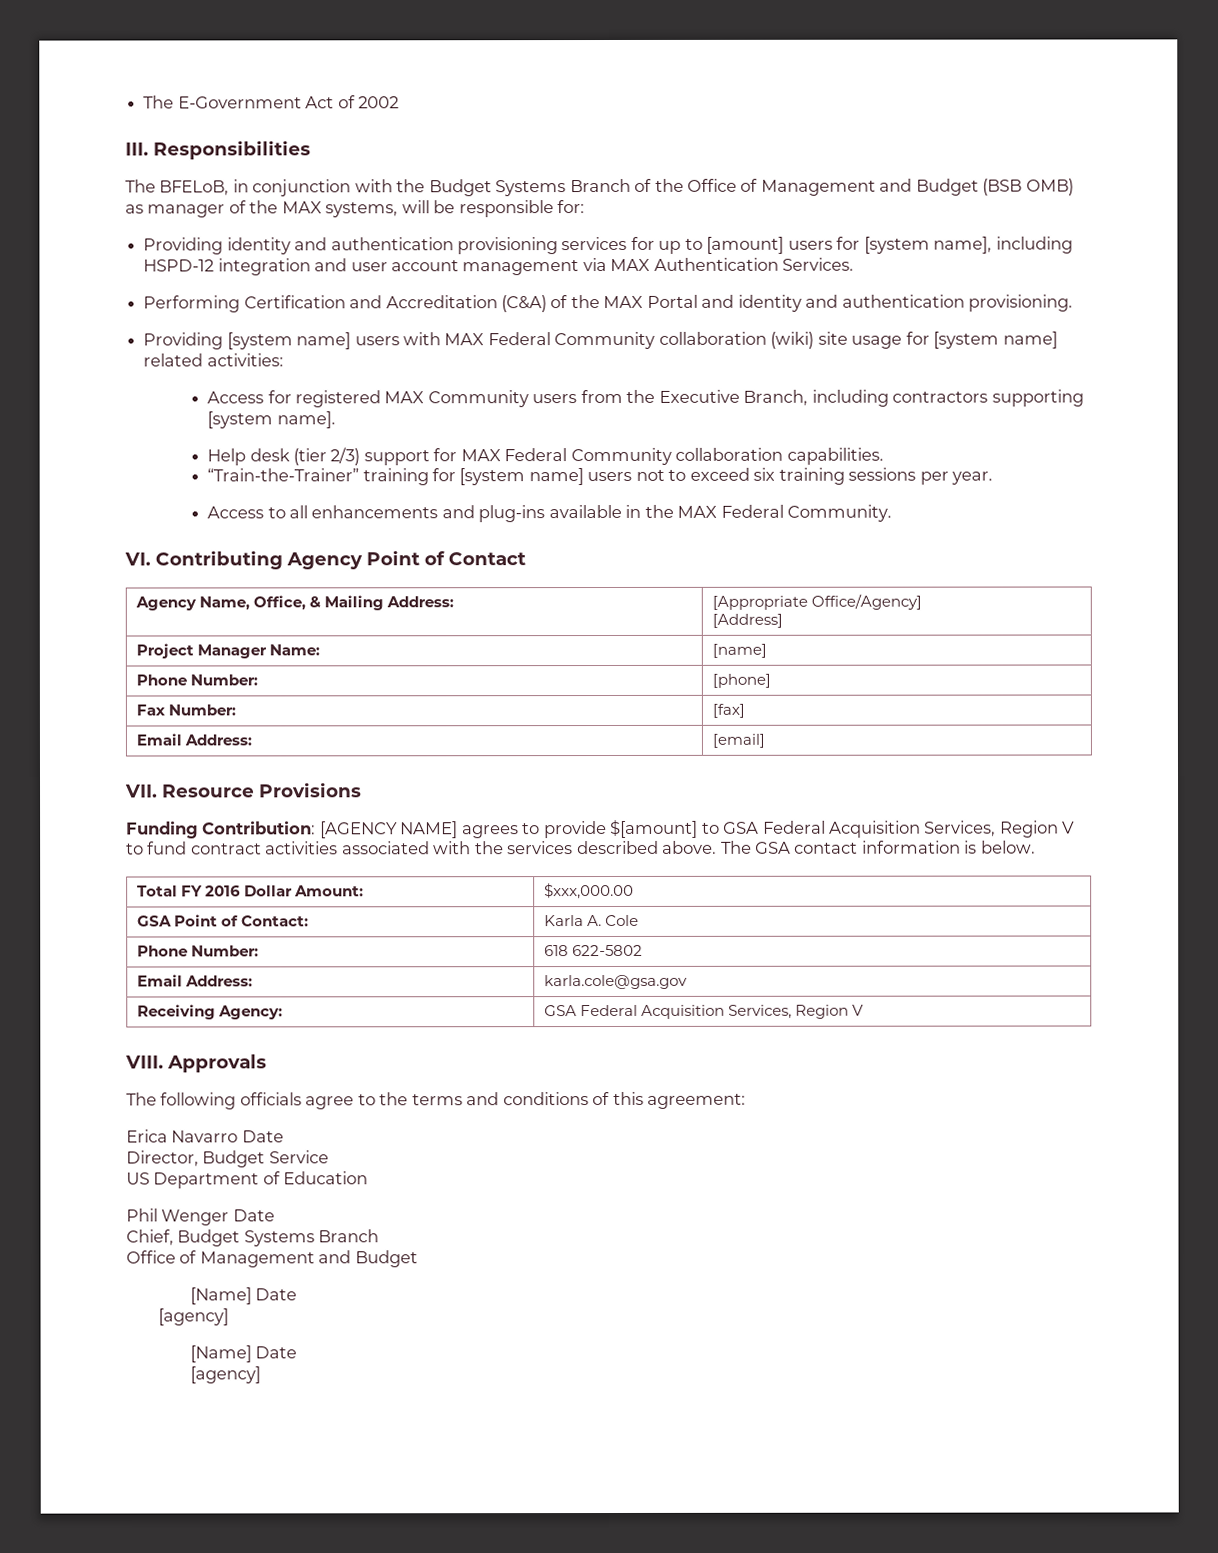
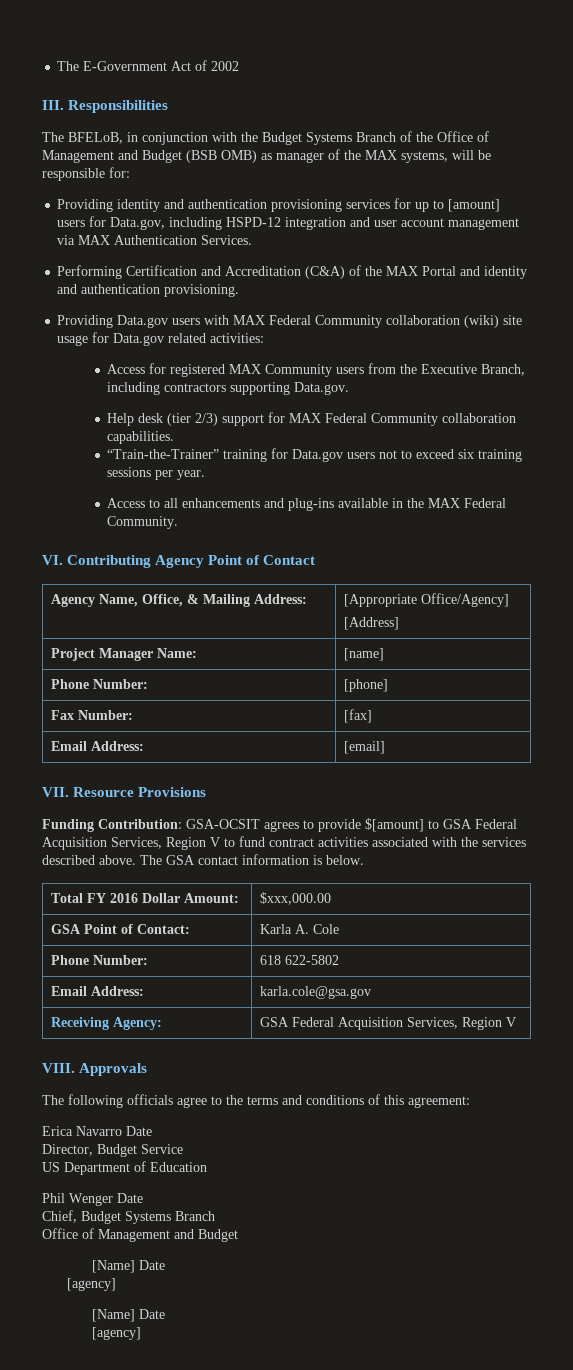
[863,236,993,254] [system name], -> [110,217,166,230] Data.gov,
[226,332,352,350] [system name] -> [117,315,169,328] Data.gov
[933,331,1058,349] [system name] -> [113,333,165,346] Data.gov
[207,411,336,429] [system name]. -> [294,382,350,395] Data.gov.
[459,468,584,486] [system name] -> [292,449,344,462] Data.gov
[319,821,459,839] [AGENCY NAME] -> [186,819,260,829] GSA-OCSIT

